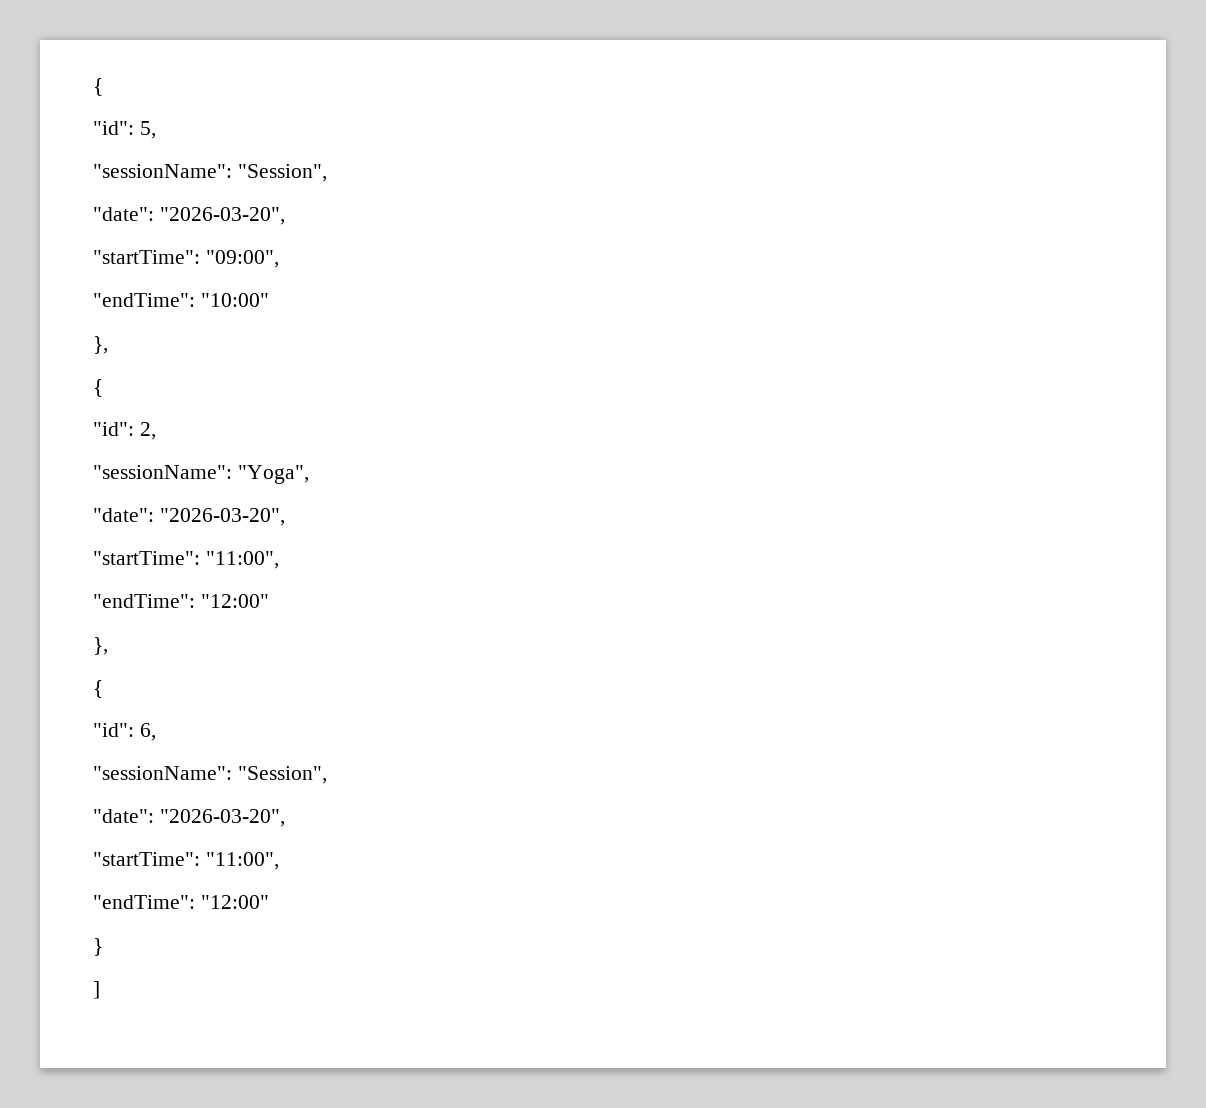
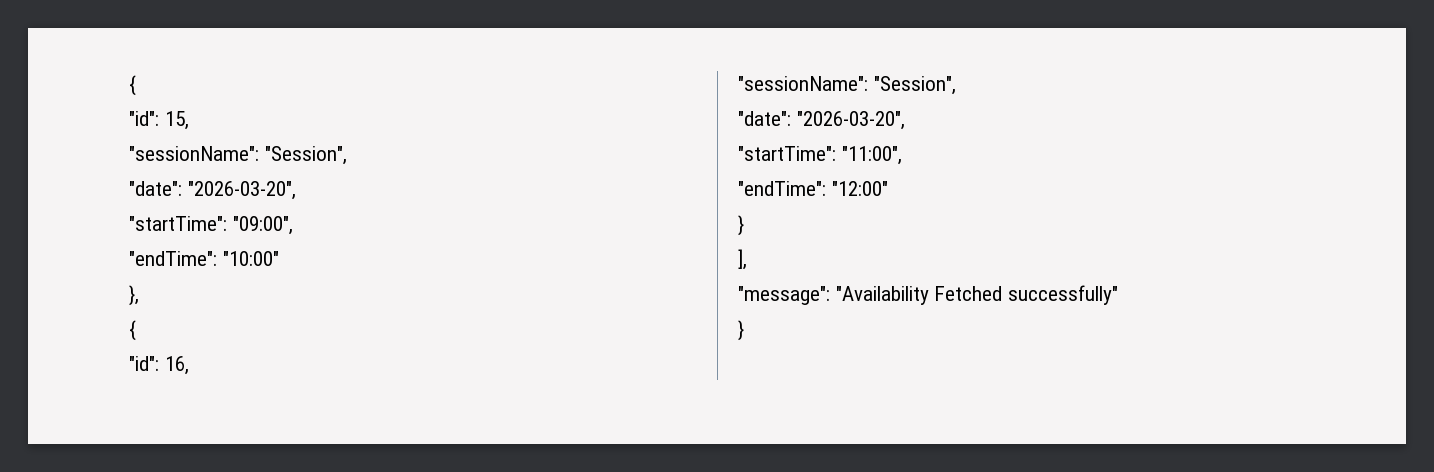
[93,78,103,96] [93,121,156,139] { // "id": 5, -> [129,75,136,96] [129,111,189,130] { // "id": 15,
[139,422,156,440] [93,465,309,484] [93,508,285,526] [93,551,279,569] [93,594,269,608] [93,637,108,655] [93,680,103,698] [93,723,156,741] 2, // "sessionName": "Yoga", // "date": "2026-03-20", // "startTime": "11:00", // "endTime": "12:00" // }, // { // "id": 6, -> [164,356,189,375] 16,
[93,981,100,999] ] -> [738,249,747,270] [738,285,1119,305] [738,320,744,341] ], // "message": "Availability Fetched successfully" // }

